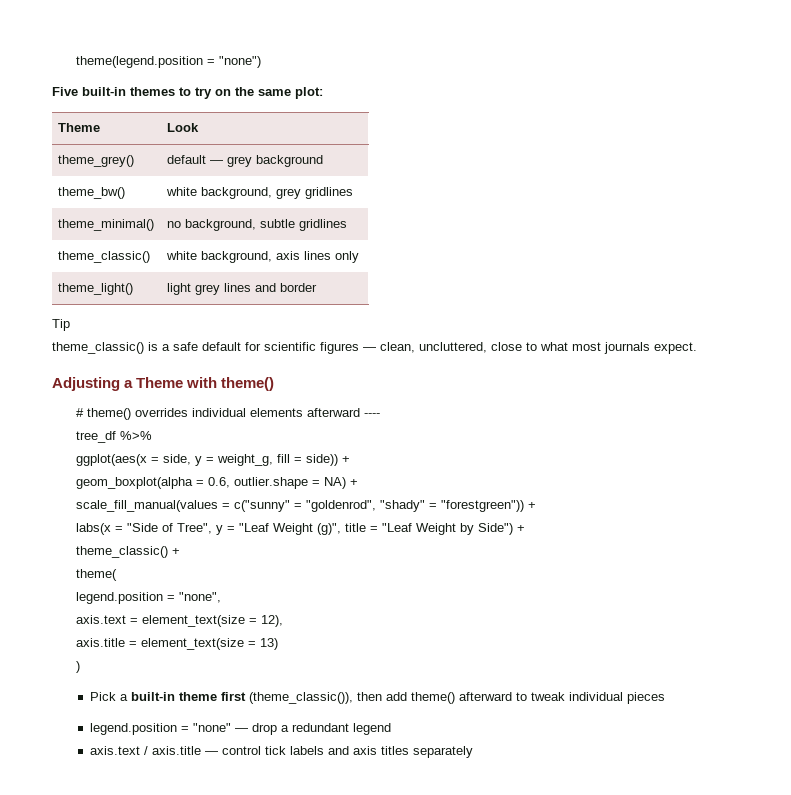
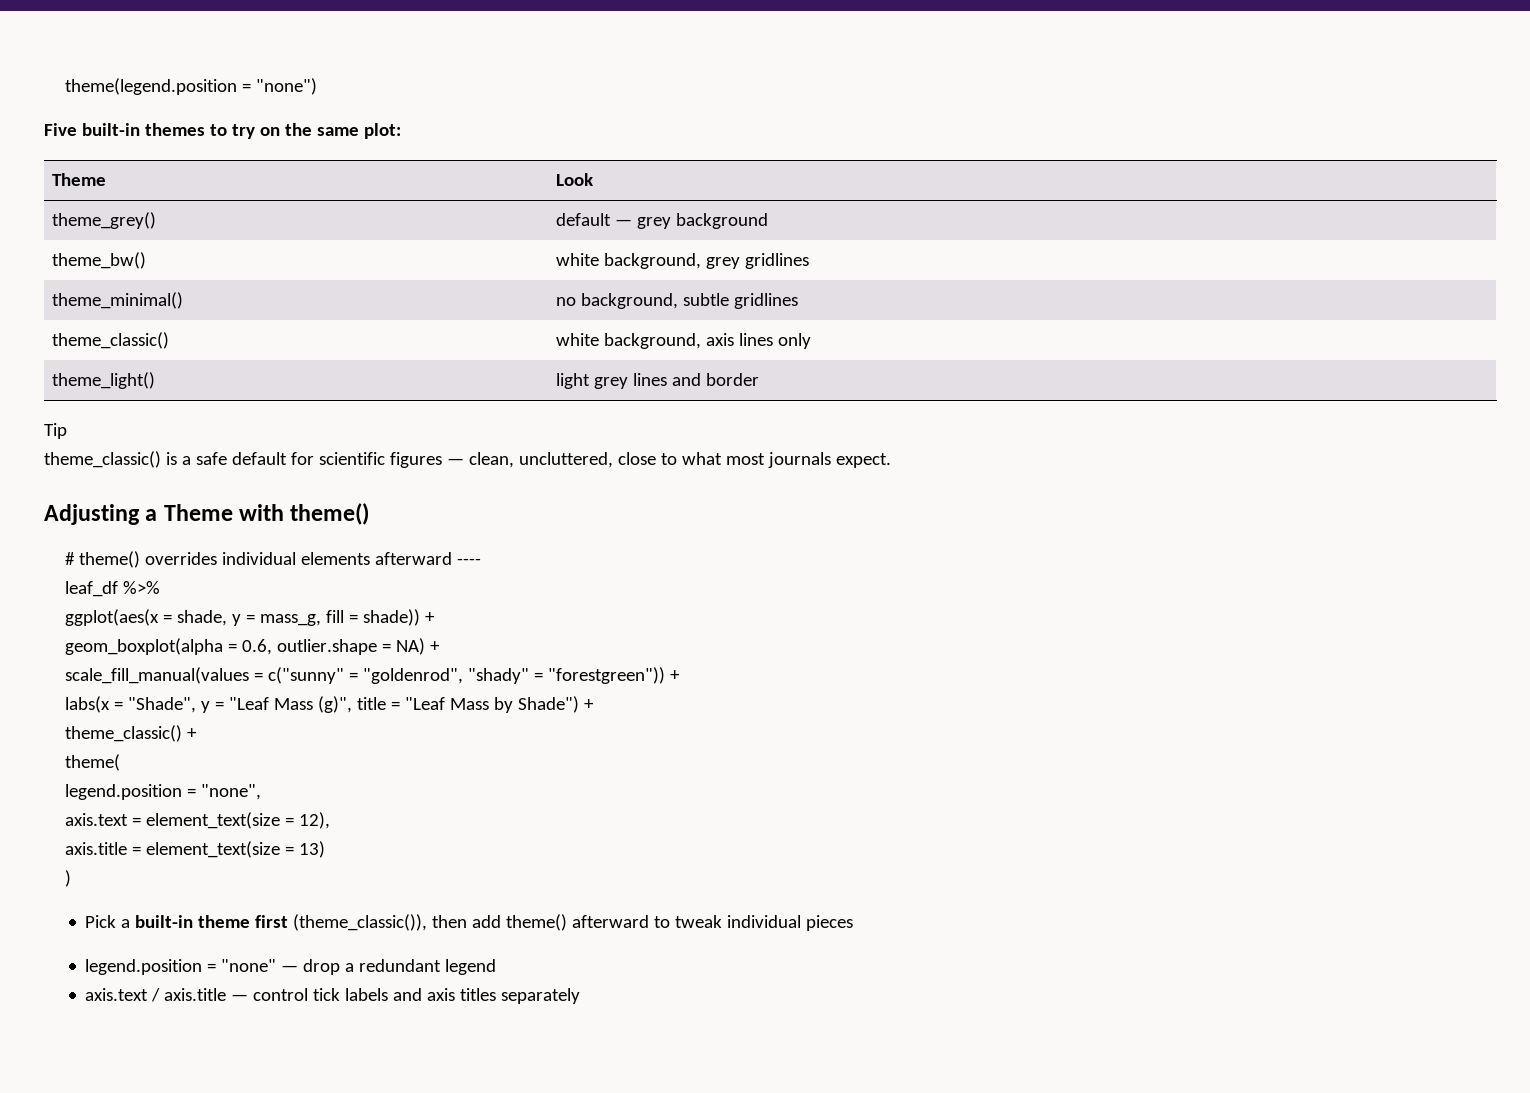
[75,431,116,443] tree_df -> [64,581,118,597] leaf_df
[162,454,273,466] side, y = weight_g, -> [176,610,321,626] shade, y = mass_g,
[305,454,338,466] side)) -> [362,609,420,626] shade))
[126,523,212,534] "Side of Tree", -> [127,697,196,713] "Shade",
[272,523,313,535] Weight -> [273,698,313,710] Mass
[415,523,513,535] Weight by Side") -> [449,696,579,713] Mass by Shade")

